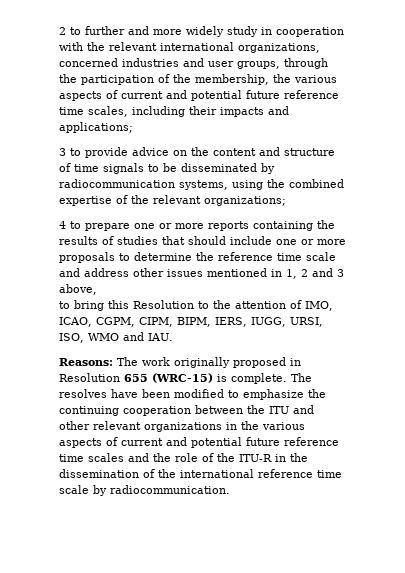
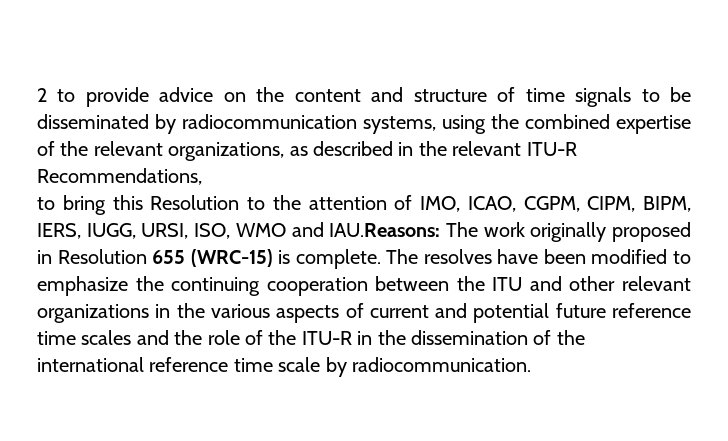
[85,26,344,37] [59,42,320,53] [59,58,328,69] [59,74,337,85] [59,90,339,101] [59,106,289,117] [59,122,133,133] [59,148,81,156] further and more widely study in cooperation with the relevant international organizations, concerned industries and user groups, through the participation of the membership, the various aspects of current and potential future reference time scales, including their impacts and applications; // 3 to -> (76, 95) none
[204,196,286,206] [59,220,335,231] [59,236,346,245] [59,252,336,263] [59,268,344,279] [59,284,97,295] organizations; // 4 to prepare one or more reports containing the results of studies that should include one or more proposals to determine the reference time scale and address other issues mentioned in 1, 2 and 3 above, -> [168,141,577,161] [37,168,202,185] organizations, as described in the relevant ITU-R Recommendations,
[148,333,173,341] [59,358,113,366] IAU. // Reasons: -> [329,223,441,237] IAU.Reasons:

